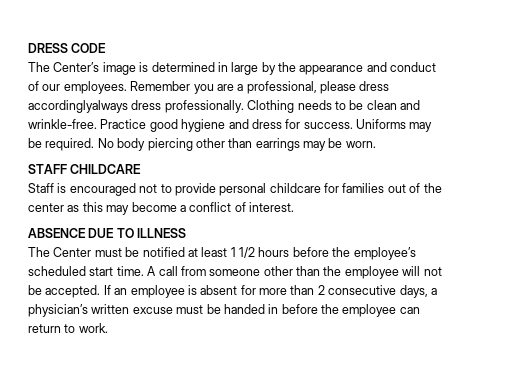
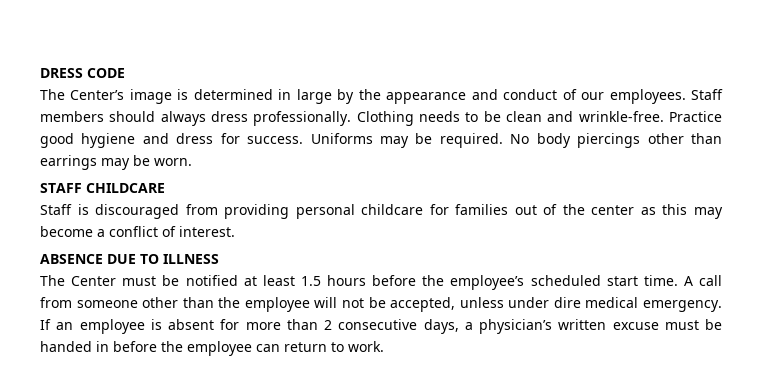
[130,81,390,94] [28,100,128,113] Remember you are a professional, please dress accordinglyalways -> [691,89,723,100] [40,111,206,126] Staff members should always
[147,138,193,151] piercing -> [577,133,641,148] piercings
[69,183,216,196] encouraged not to provide -> [95,204,290,219] discouraged from providing
[230,247,255,258] 1 1/2 -> [300,276,321,286] 1.5
[45,285,101,298] accepted. -> [390,297,722,312] accepted, unless under dire medical emergency.

